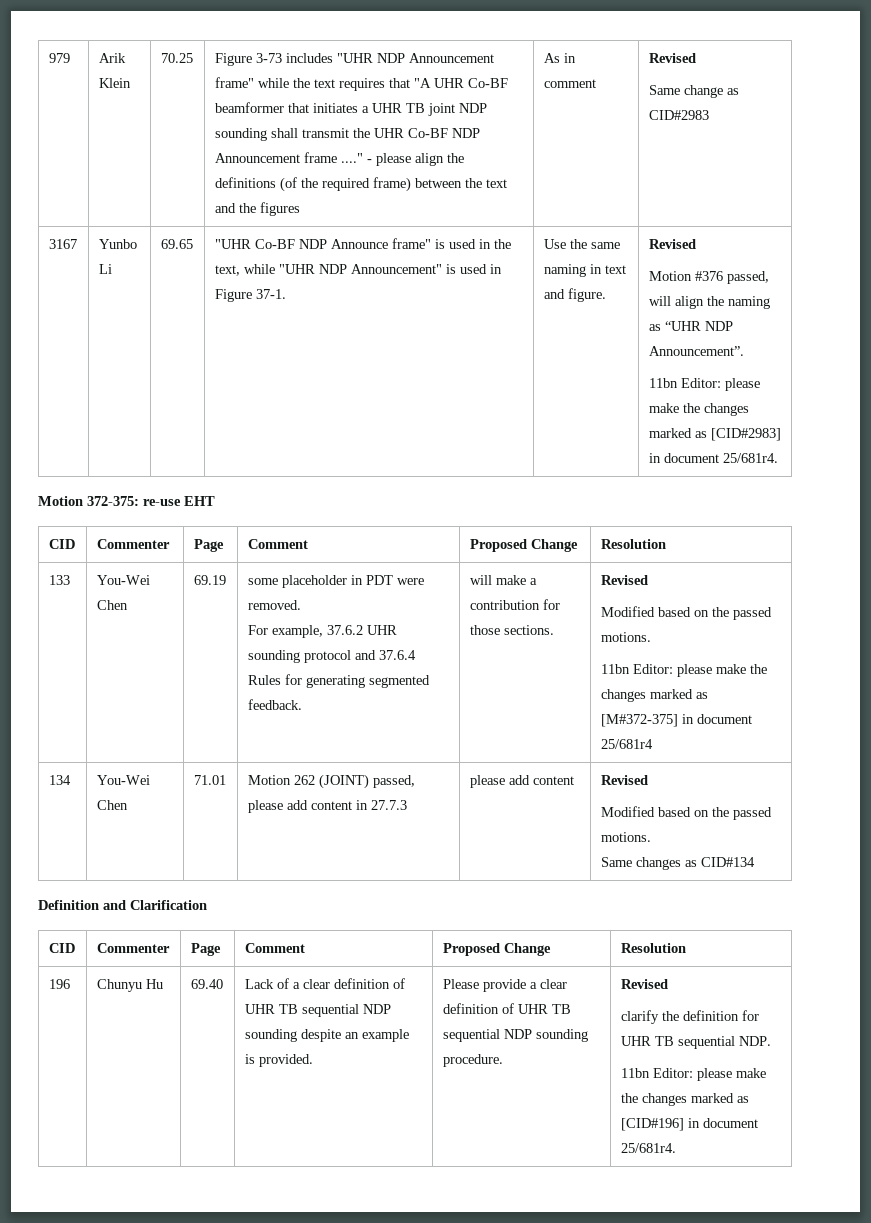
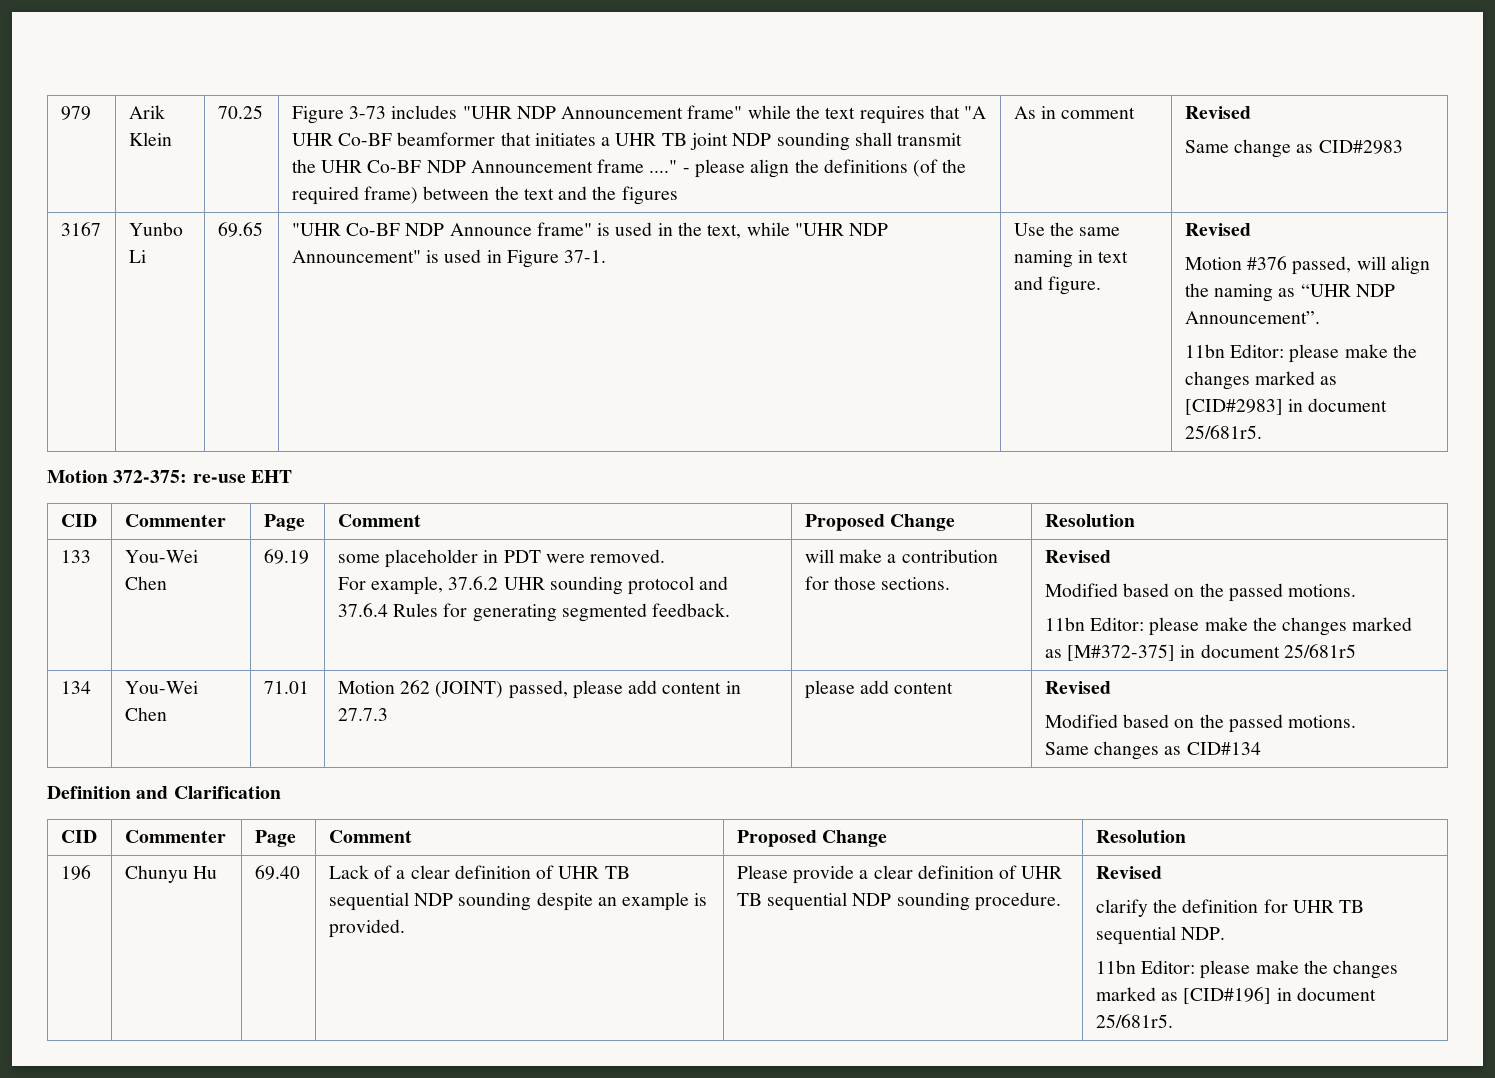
[722,453,778,463] 25/681r4. -> [1184,425,1262,439] 25/681r5.
[600,739,653,749] 25/681r4 -> [1283,644,1356,658] 25/681r5
[620,1143,676,1153] 25/681r4. -> [1095,1014,1173,1028] 25/681r5.

